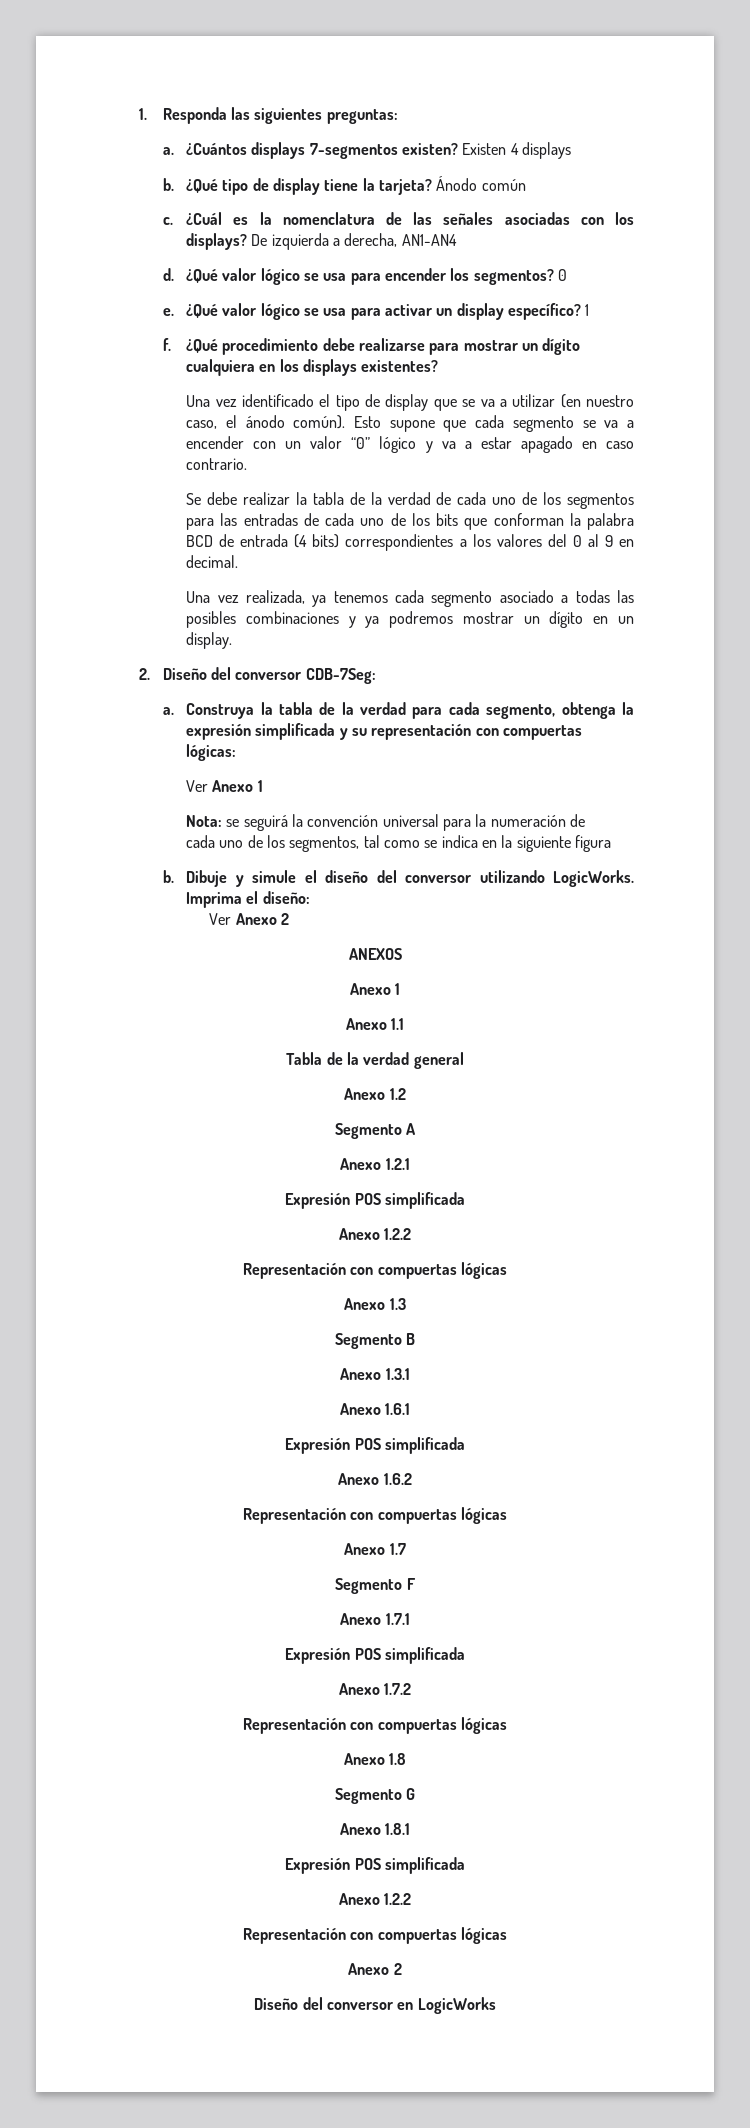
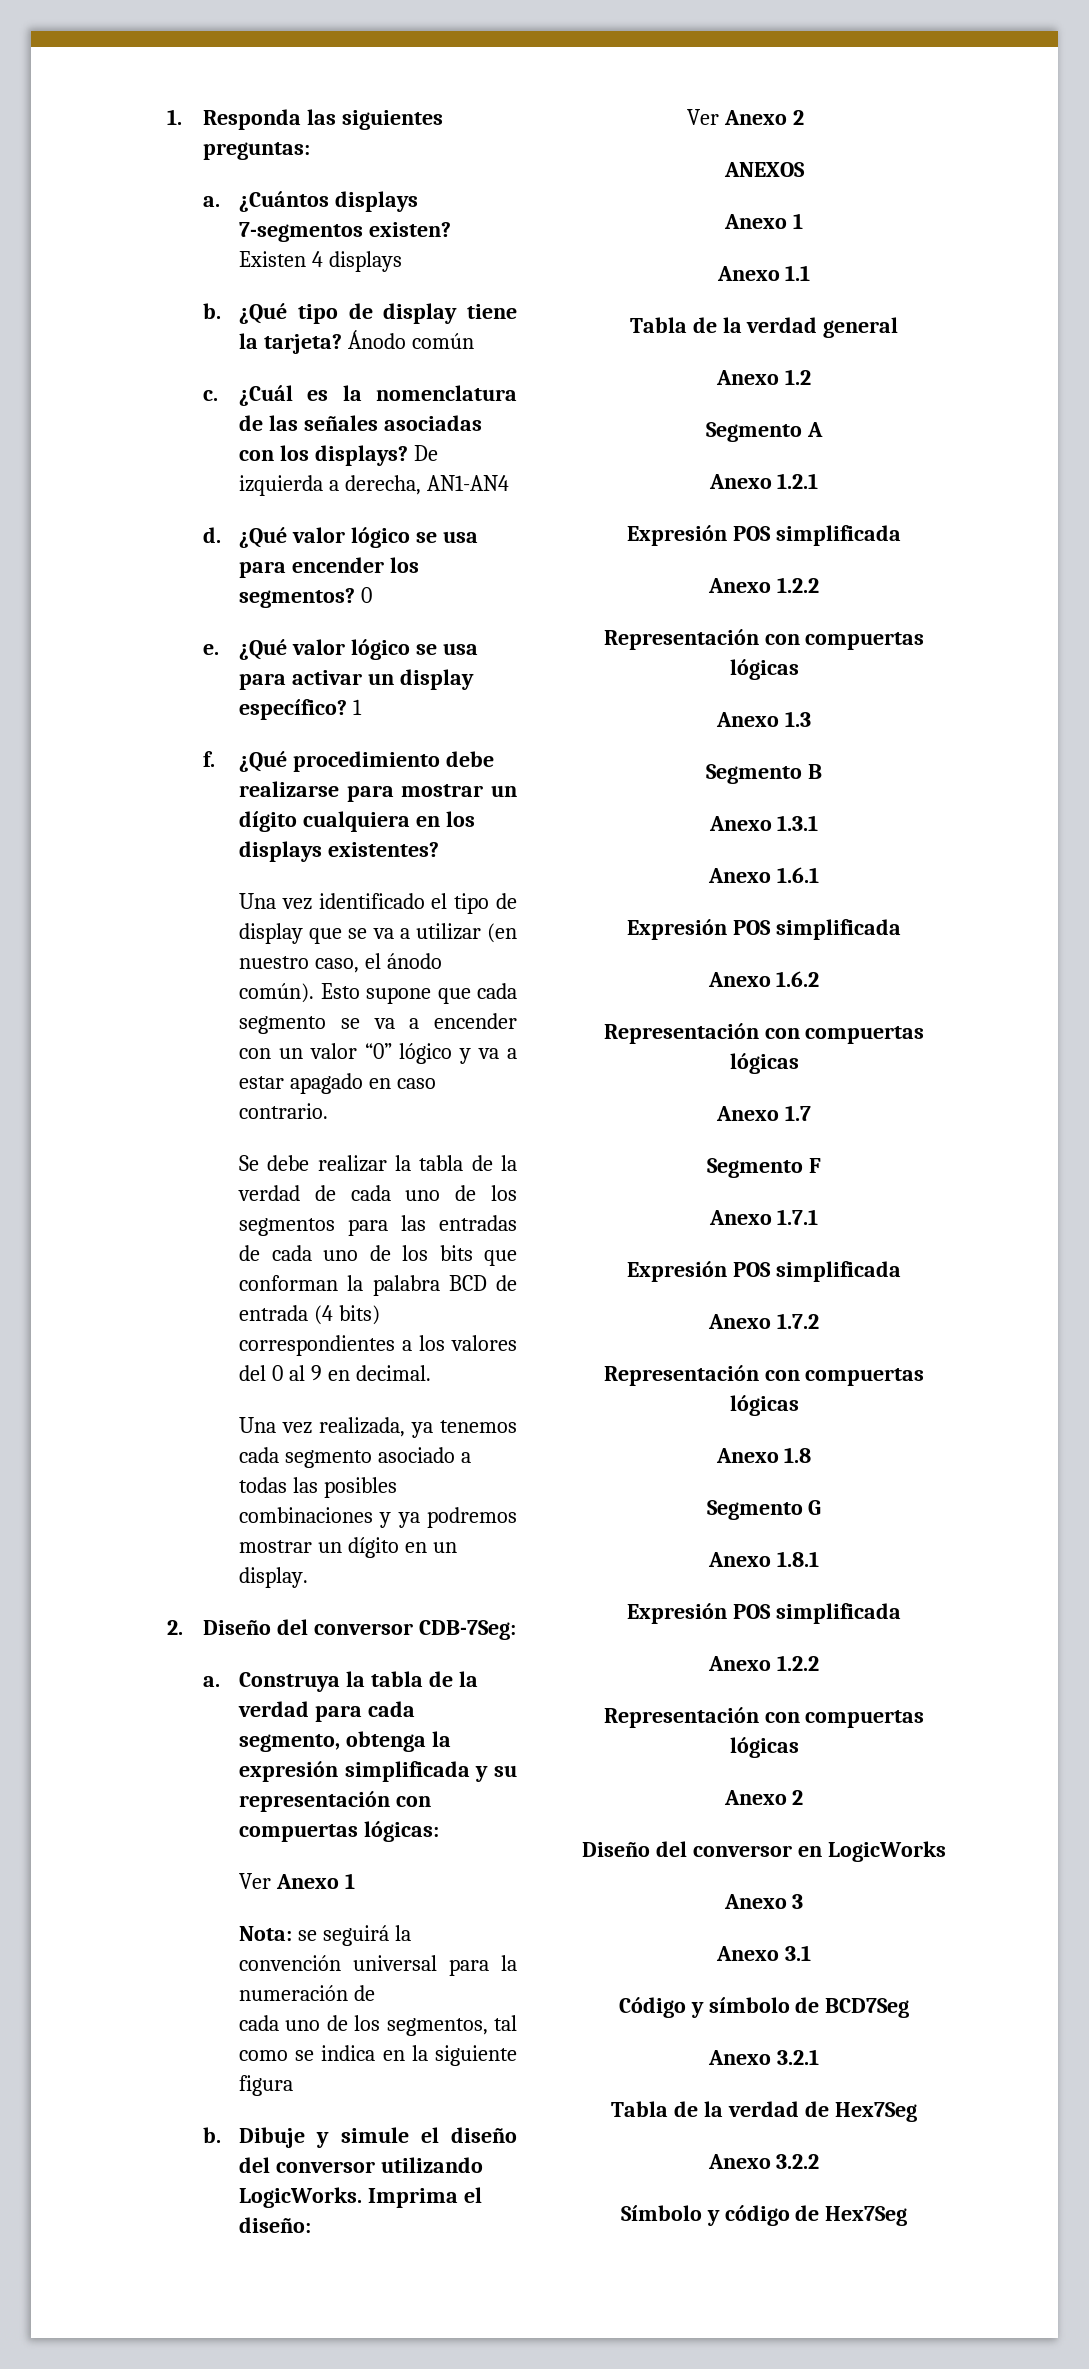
(496, 2005) none -> [723,1894,804,1909] [716,1945,811,1961] [618,1997,910,2018] [708,2049,819,2065] [611,2101,917,2122] [707,2154,820,2169] [620,2205,908,2226] // Anexo 3 // Anexo 3.1 // Código y símbolo de BCD7Seg // Anexo 3.2.1 // Tabla de la verdad de Hex7Seg // Anexo 3.2.2 // Símbolo y código de Hex7Seg

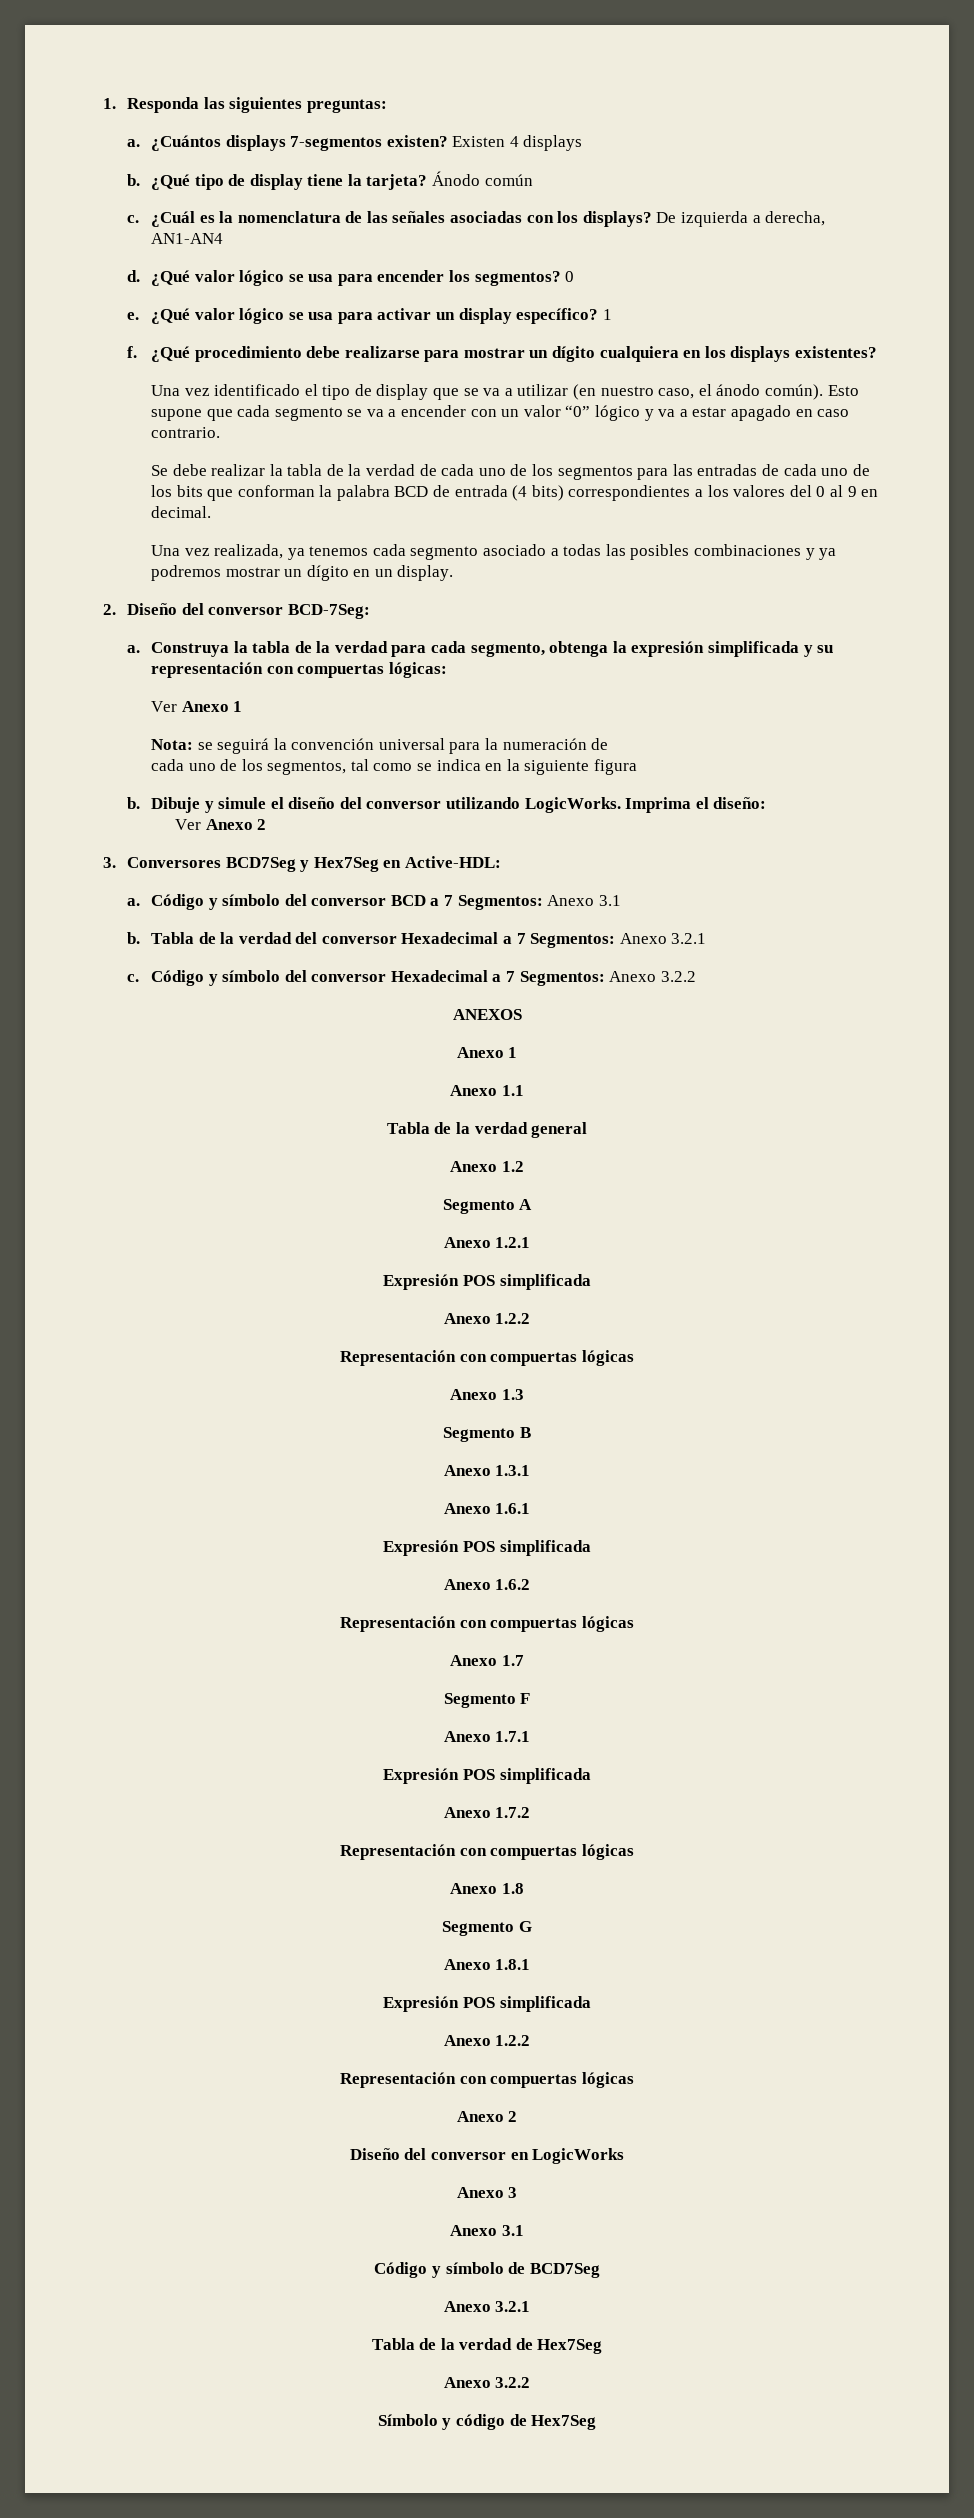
[418,1620,516,1640] CDB-7Seg: -> [287,604,370,619] BCD-7Seg:
(804, 117) none -> [102,856,501,872] [126,894,621,910] [126,932,707,948] [126,970,696,986] // 3. Conversores BCD7Seg y Hex7Seg en Active-HDL: // a. Código y símbolo del conversor BCD a 7 Segmentos: Anexo 3.1 // b. Tabla de la verdad del conversor Hexadecimal a 7 Segmentos: Anexo 3.2.1 // c. Código y símbolo del conversor Hexadecimal a 7 Segmentos: Anexo 3.2.2

